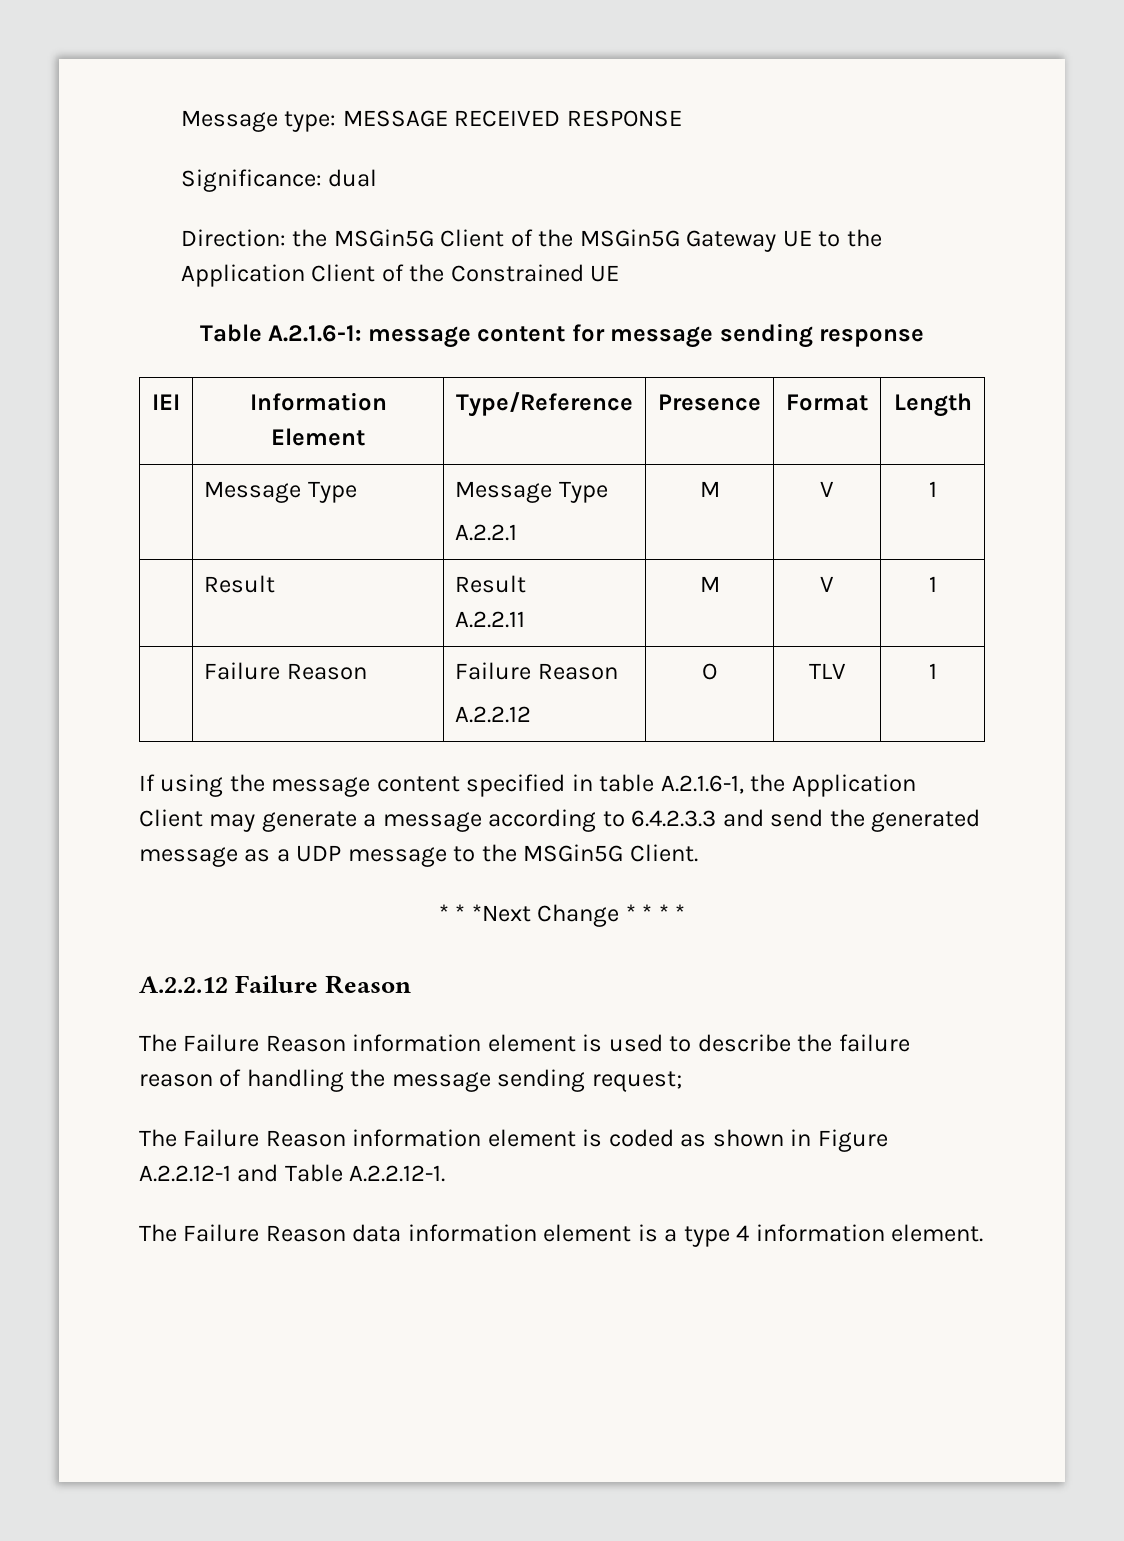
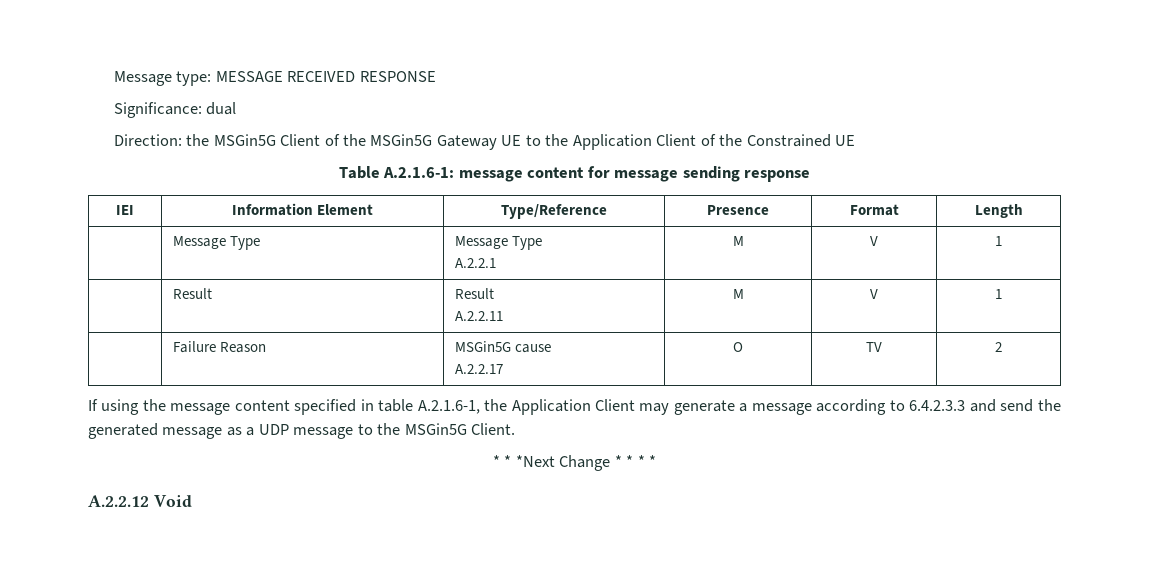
[455,662,618,680] [455,706,532,723] Failure Reason // A.2.2.12 -> [455,341,552,353] [455,364,504,374] MSGin5G cause // A.2.2.17
[808,663,846,679] [928,663,937,679] TLV | 1 -> [866,342,882,352] [995,342,1002,352] TV | 2
[235,975,412,994] [139,1034,910,1052] [139,1069,682,1092] [139,1129,888,1152] [139,1164,446,1182] [139,1224,984,1247] Failure Reason // The Failure Reason information element is used to describe the failure reason of handling the message sending request; // The Failure Reason information element is coded as shown in Figure A.2.2.12-1 and Table A.2.2.12-1. // The Failure Reason data information element is a type 4 information element. -> [153,495,192,507] Void

